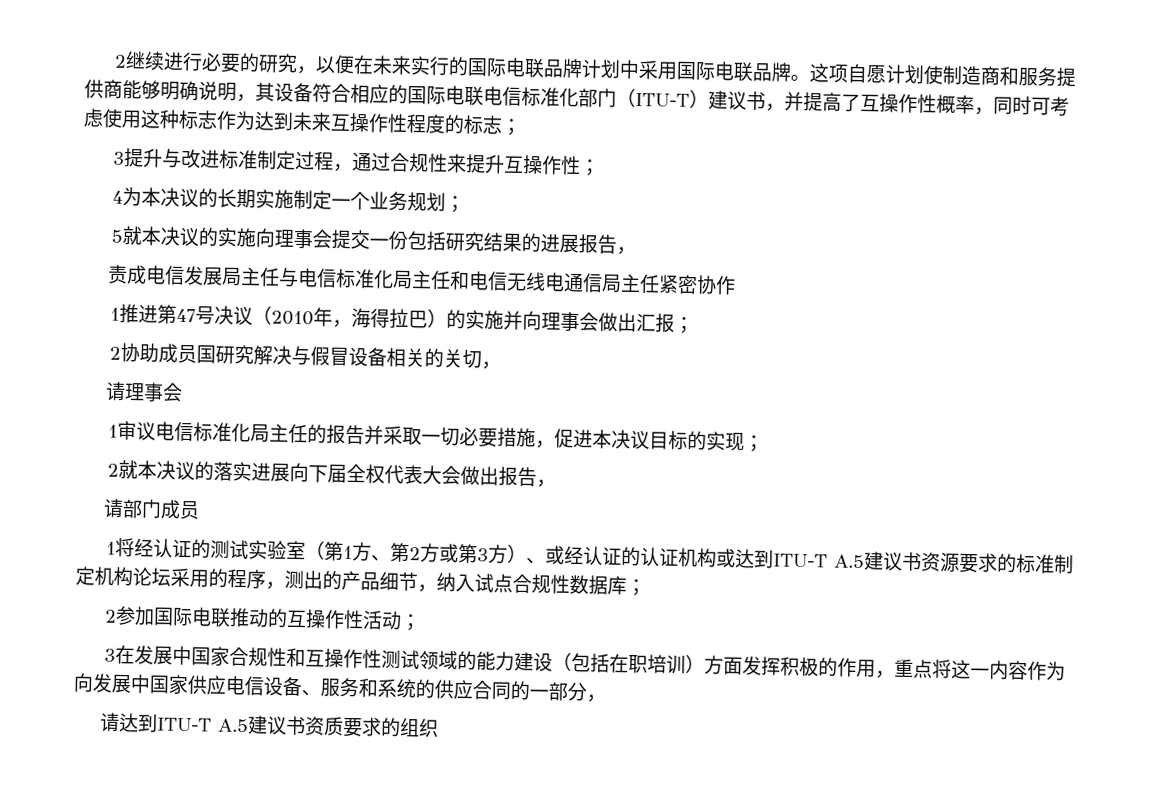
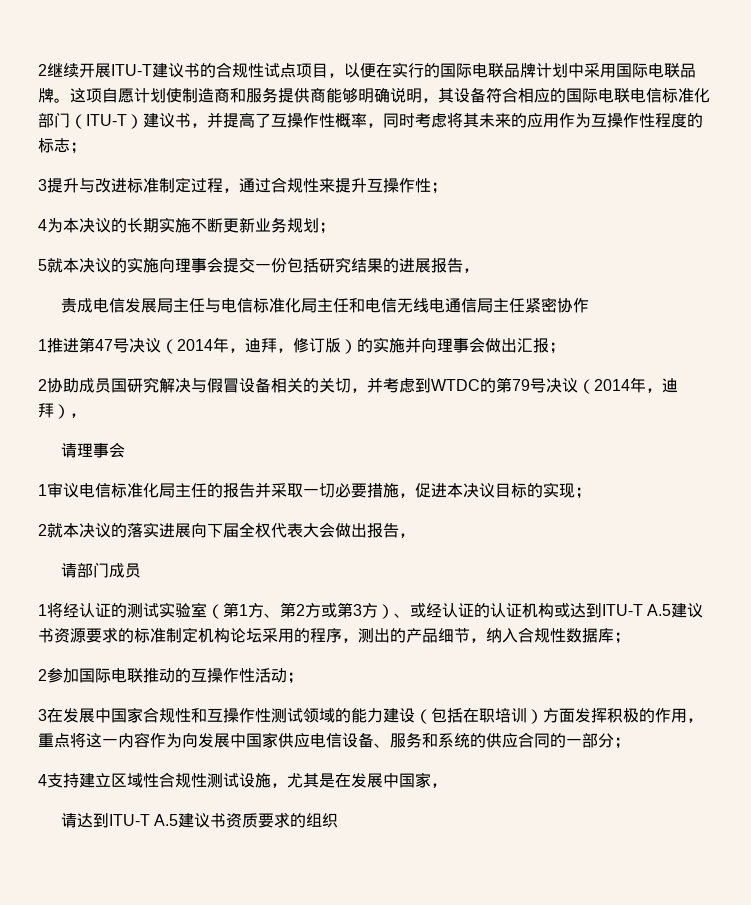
[162,51,298,73] 进行必要的研究 -> [79,62,328,78] 开展ITU-T建议书的合规性试点项目
[371,55,412,75] 未来 -> (392, 70) none
[1031,96,1070,117] [83,108,332,132] 可考虑使用这种标志作为达到未来 -> [415,112,591,128] 考虑将其未来的应用作为
[292,189,370,211] 制定一个 -> [191,217,255,233] 不断更新
[270,307,428,329] 2010年，海得拉巴 -> [177,337,341,353] 2014年，迪拜，修订版
(501, 365) none -> [367,377,678,394] [38,403,86,419] 并考虑到WTDC的第79号决议（2014年，迪拜），
[474,573,513,593] 试点 -> (518, 635) none
(587, 691) none -> [614,737,630,749] [38,772,431,788] ； // 4支持建立区域性合规性测试设施，尤其是在发展中国家

